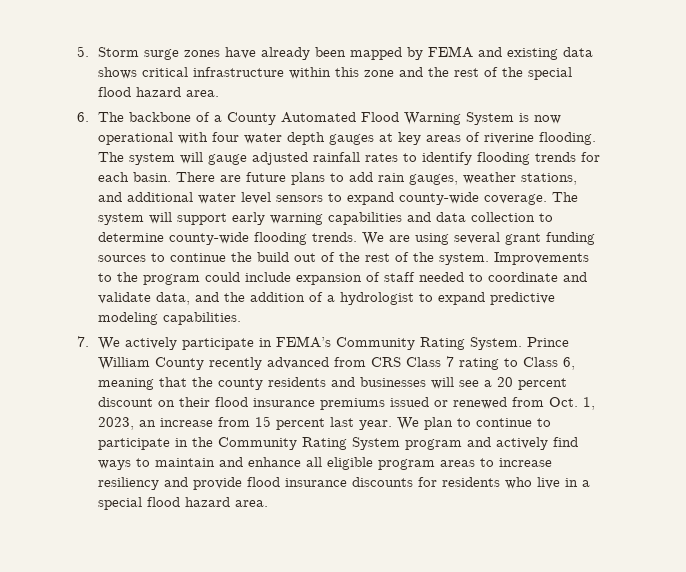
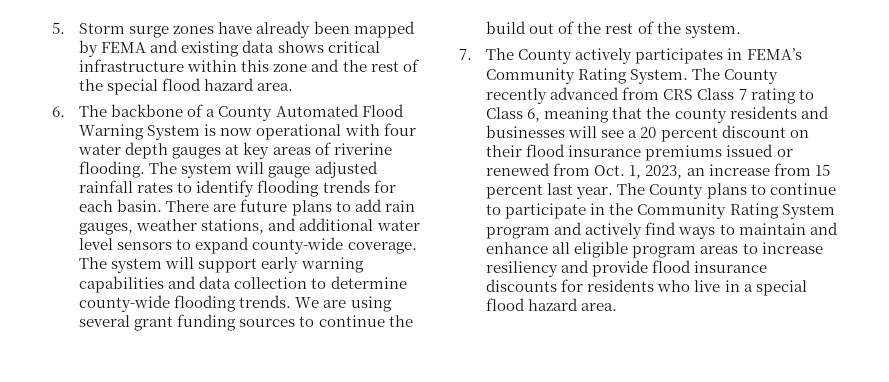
[494,252,590,265] [98,272,588,285] [98,292,556,305] [98,312,242,325] [77,336,255,350] Improvements to the program could include expansion of staff needed to coordinate and validate data, and the addition of a hydrologist to expand predictive modeling capabilities. // 7. We actively participate -> [459,48,724,64] // 7. The County actively participates
[527,337,570,347] [98,357,151,370] Prince William -> [692,68,721,80] The
[397,417,454,430] We plan -> [617,183,747,199] The County plans

